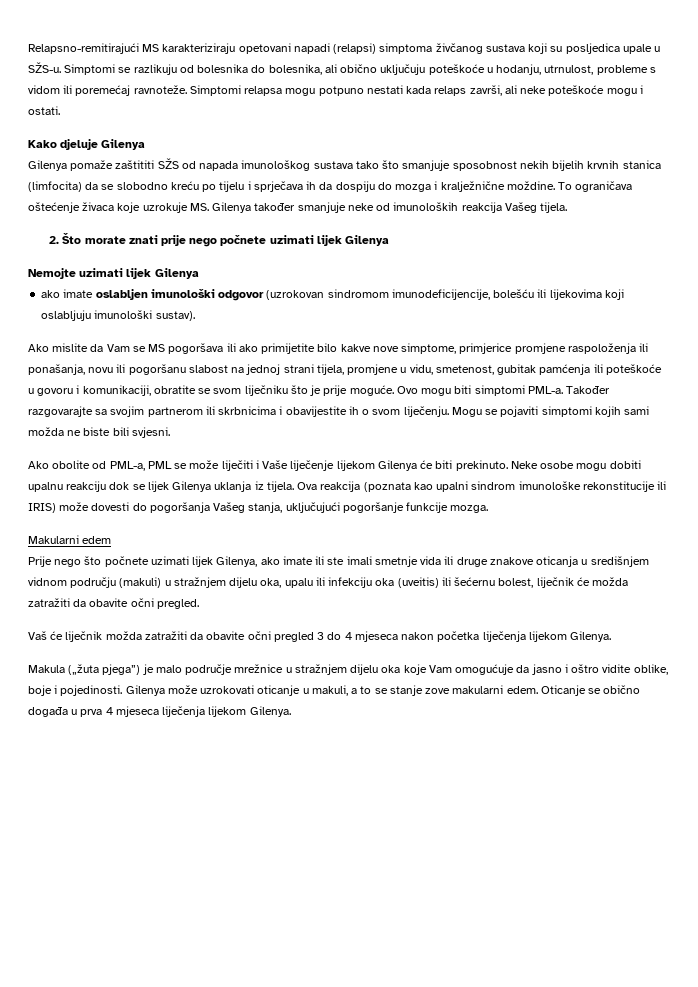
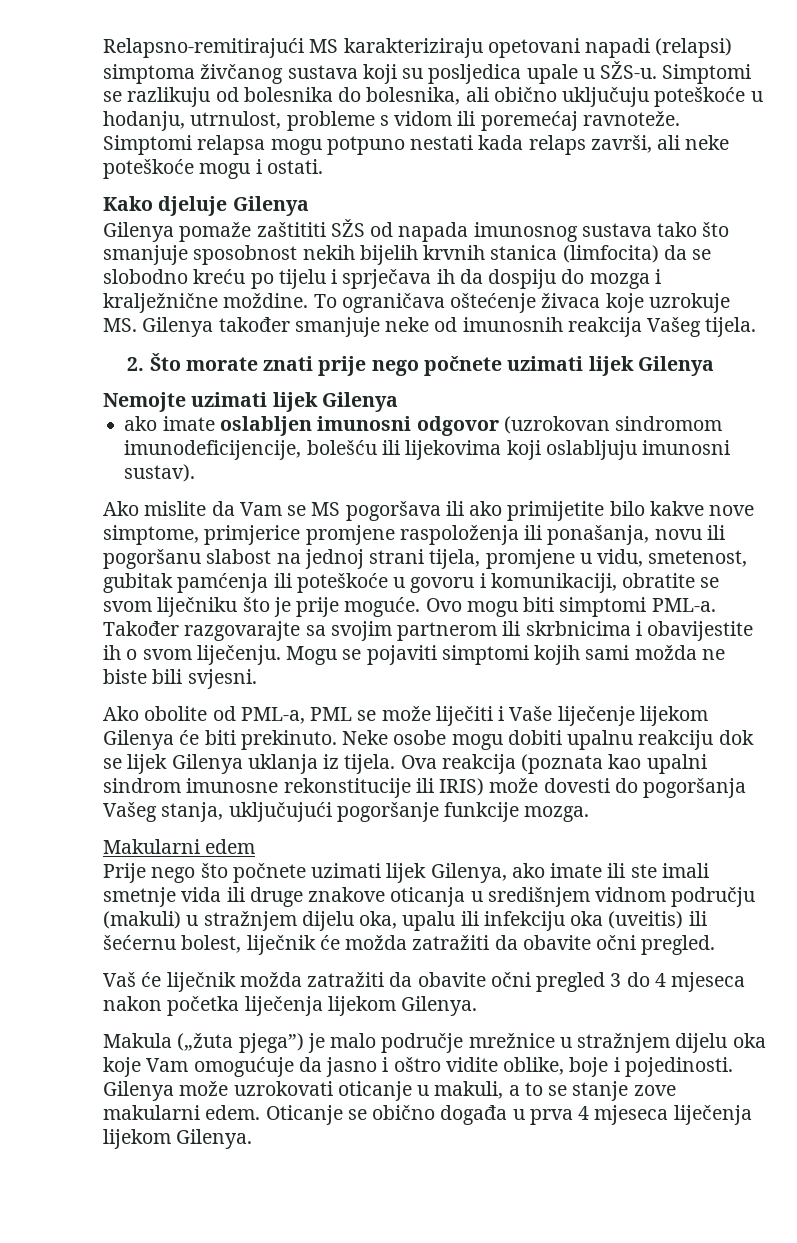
[241,160,311,171] imunološkog -> [473,222,578,242] imunosnog
[393,202,459,211] imunoloških -> [462,317,563,332] imunosnih
[150,289,215,298] imunološki -> [317,416,412,431] imunosni
[94,310,153,319] imunološki -> [642,440,731,455] imunosni
[518,481,581,490] imunološke -> [186,778,279,793] imunosne

